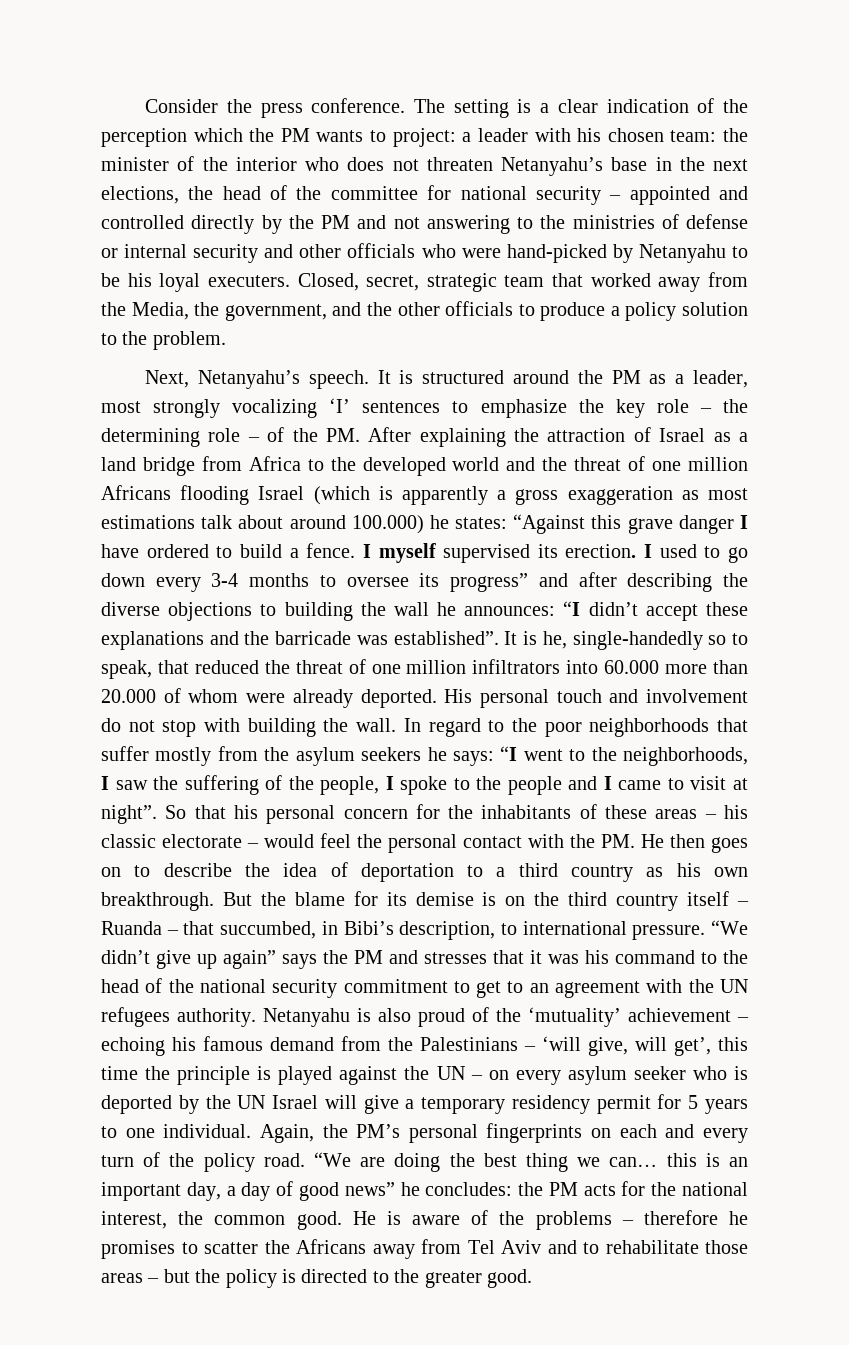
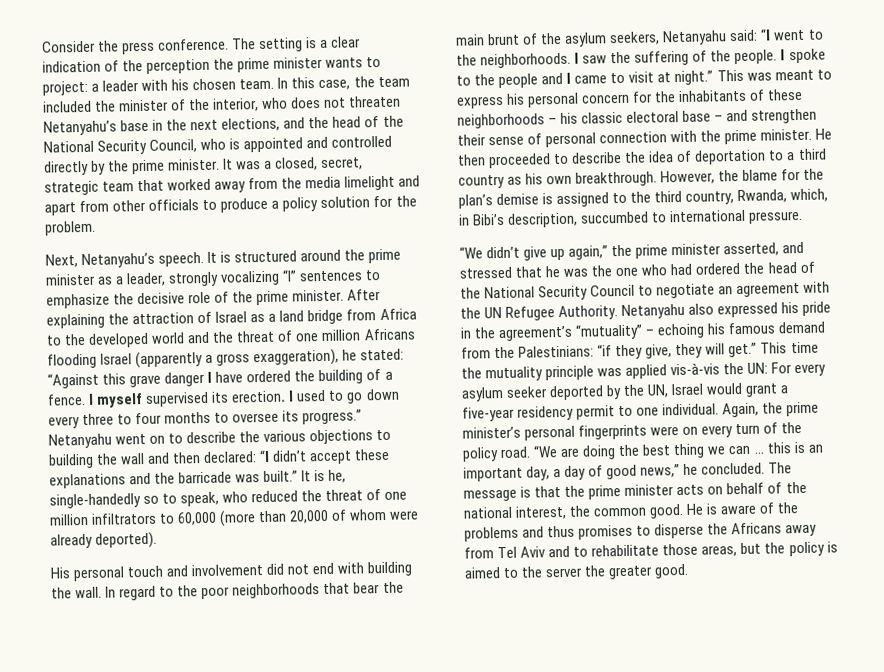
[193,128,310,142] which the PM -> [213,56,324,73] the prime minister
[670,130,717,142] team: -> [239,76,410,91] [43,100,92,113] team. In this case, the team included
[235,157,297,171] interior -> [212,98,260,112] interior,
[188,185,622,205] the head of the committee for national security – -> [283,115,404,129] [43,138,241,155] and the head of the National Security Council, who is
[321,214,748,234] [101,243,749,263] [101,273,359,292] PM and not answering to the ministries of defense or internal security and other officials who were hand-picked by Netanyahu to be his loyal executers. Closed, -> [132,157,319,175] prime minister. It was a closed,
[131,302,392,321] Media, the government, and the -> [305,175,421,191] [44,200,110,216] media limelight and apart from
[101,333,117,345] to -> [373,195,394,208] for
[611,370,641,384] PM -> [368,248,402,264] [45,273,96,286] prime minister
[101,401,141,413] most -> (167, 279) none
[329,398,351,413] ‘I’ -> [282,269,298,282] “I”
[615,399,749,418] [101,427,360,447] key role – the determining role – of the PM. -> [137,289,345,306] decisive role of the prime minister.
[313,486,748,505] [101,515,508,534] (which is apparently a gross exaggeration as most estimations talk about around 100.000) he states: -> [135,348,405,369] (apparently a gross exaggeration), he stated:
[216,544,282,558] to build -> [294,369,382,385] the building of
[211,573,239,587] 3-4 -> [82,412,163,426] three to four
[450,572,749,592] [101,602,160,616] progress” and after describing the diverse -> [302,409,363,425] [48,430,307,449] progress.” Netanyahu went on to describe the various
[437,602,556,616] he announces: -> [147,451,258,464] and then declared:
[393,631,499,645] established”. -> [263,470,299,483] built.”
[157,660,189,674] that -> [222,491,249,503] who
[566,660,748,674] [101,689,156,703] into 60.000 more than 20.000 -> [159,509,330,527] to 60,000 (more than 20,000
[360,689,437,708] deported. -> [95,531,158,549] deported). //
[101,718,197,737] do not stop -> [266,562,335,575] did not end
[101,746,494,766] suffer mostly from the asylum seekers he says: -> [353,581,404,594] [455,29,759,47] bear the main brunt of the asylum seekers, Netanyahu said:
[623,747,749,766] neighborhoods, -> [480,52,572,69] neighborhoods.
[320,776,380,795] people, -> [734,49,778,65] people.
[101,805,226,824] night”. So that -> [674,69,832,86] [456,95,504,109] night.” This was meant to express
[655,809,698,819] areas -> [457,113,545,129] neighborhoods
[162,833,748,853] [101,867,121,877] electorate – would feel the personal contact with the PM. He then goes on -> [626,108,818,124] [457,128,833,148] [457,153,552,169] electoral base – and strengthen their sense of personal connection with the prime minister. He then proceeded
[222,892,252,906] But -> [660,170,716,185] However,
[386,891,749,911] [101,921,317,939] its demise is on the third country itself – Ruanda – that succumbed, -> [803,168,825,180] [458,188,829,209] the plan’s demise is assigned to the third country, Rwanda, which,
(496, 930) none -> [580,211,650,224] succumbed
(706, 932) none -> (804, 217) //
[223,950,748,969] [101,978,524,998] again” says the PM and stresses that it was his command to the head of the national security commitment to get to -> [568,241,805,260] [459,261,815,279] [460,283,716,301] again,” the prime minister asserted, and stressed that he was the one who had ordered the head of the National Security Council to negotiate
[101,1007,731,1027] refugees authority. Netanyahu is also proud of the ‘mutuality’ achievement -> [505,301,832,321] [460,323,644,342] Refugee Authority. Netanyahu also expressed his pride in the agreement’s “mutuality”
[420,1036,748,1056] [101,1066,509,1085] Palestinians – ‘will give, will get’, this time the principle is played against the UN – on -> [518,341,819,360] [461,362,793,382] Palestinians: “if they give, they will get.” This time the mutuality principle was applied vis-à-vis the UN: For
[692,1066,748,1080] who is -> (549, 392) none
[237,1094,748,1114] UN Israel will give a temporary residency permit for 5 years -> [647,382,790,398] [462,405,616,422] UN, Israel would grant a five-year residency permit
[356,1123,695,1143] PM’s personal fingerprints on each and -> [786,401,820,417] [462,424,699,441] prime minister’s personal fingerprints were on
[609,1157,658,1167] can… -> [728,445,765,455] can …
[344,1181,646,1196] news” he concludes: the PM acts for -> [640,462,793,478] [463,482,783,502] news,” he concluded. The message is that the prime minister acts on behalf of
[621,1210,748,1225] – therefore he -> [522,525,576,538] and thus
[204,1242,258,1254] scatter -> [654,523,705,539] disperse
[101,1273,160,1283] areas – -> [701,545,738,557] areas,
[301,1269,420,1283] directed to the -> [464,565,607,579] aimed to the server the

